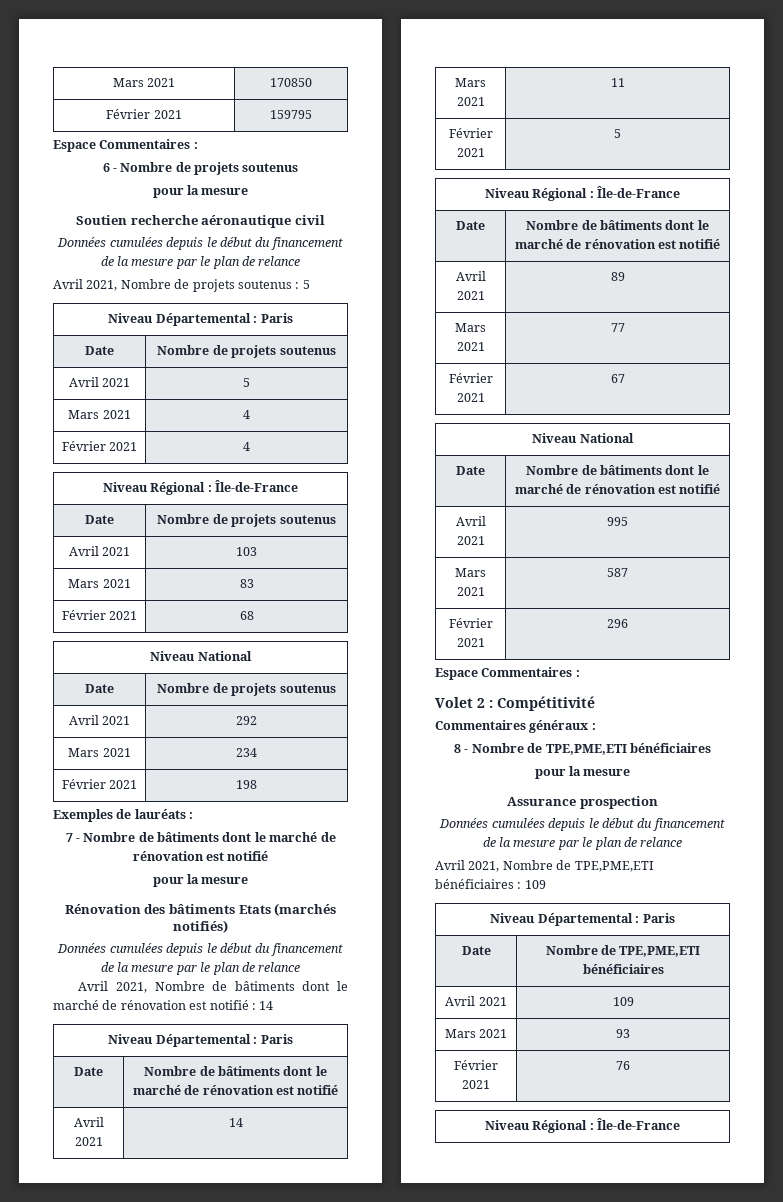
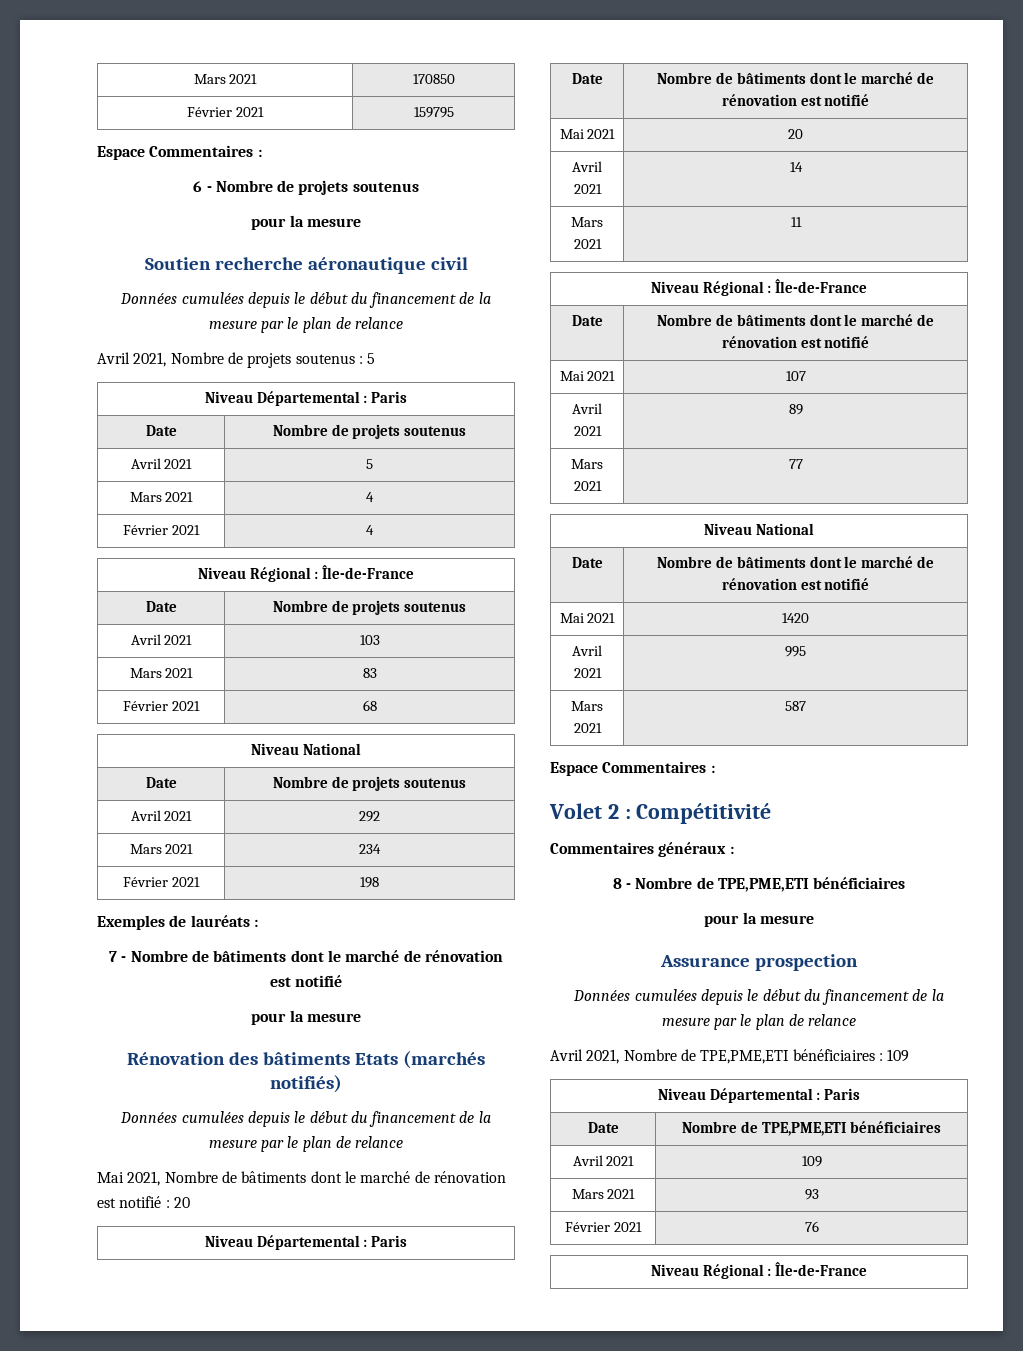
[78,981,109,991] Avril -> [97,1172,124,1183] Mai
[259,1001,274,1010] 14 -> [173,1197,190,1208] 20
(339, 1090) none -> [559,129,616,139] [788,129,803,139] // Mai 2021 | 20
[448,128,493,138] [456,148,485,157] [614,129,621,138] // Février 2021 | 5 -> (802, 222) none
(721, 244) none -> [559,371,616,381] [785,371,806,381] // Mai 2021 | 107
[448,373,493,383] [456,393,485,402] [610,374,625,383] // Février 2021 | 67 -> (803, 464) none
(721, 489) none -> [559,613,616,623] [782,613,809,623] // Mai 2021 | 1420
[448,618,493,628] [456,638,485,647] [607,619,628,628] // Février 2021 | 296 -> (806, 706) none

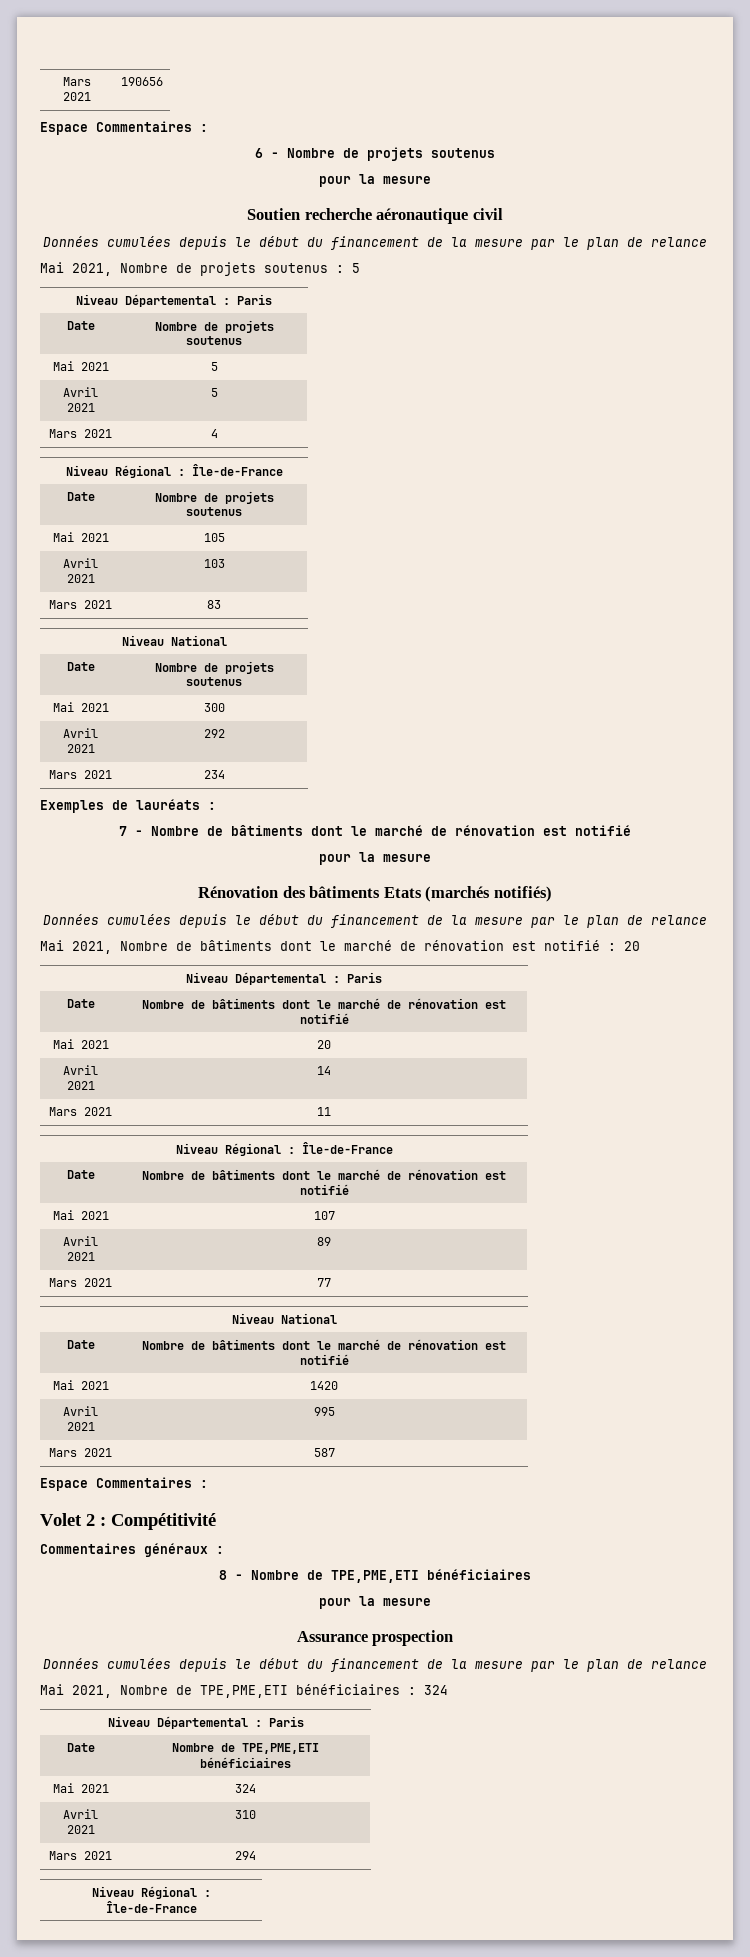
[193,74,258,84] [412,74,455,84] [187,107,264,117] [413,107,454,118] Mars 2021 | 170850 // Février 2021 | 159795 -> [63,77,91,86] [63,92,91,101] [120,77,163,86] Mars 2021 | 190656
[97,352,130,364] Avril -> [40,262,64,273] Mai
(467, 431) none -> [52,361,109,371] [210,362,218,371] // Mai 2021 | 5
[123,525,200,535] [366,525,374,535] // Février 2021 | 4 -> (218, 433) none
(467, 607) none -> [52,532,109,542] [203,533,225,542] // Mai 2021 | 105
[123,701,200,711] [362,700,377,711] // Février 2021 | 68 -> (221, 604) none
(467, 783) none -> [52,702,109,712] [203,703,225,712] // Mai 2021 | 300
[123,877,200,887] [360,877,379,888] // Février 2021 | 198 -> (225, 774) none
[550,1049,583,1061] Avril -> [40,1684,64,1695] Mai
[887,1049,910,1062] 109 -> [424,1685,448,1695] 324
[572,1155,635,1166] [801,1156,822,1167] [571,1189,636,1199] [804,1189,819,1200] [565,1222,642,1232] [804,1221,819,1232] // Avril 2021 | 109 // Mars 2021 | 93 // Février 2021 | 76 -> [52,1783,109,1793] [235,1784,256,1793] [63,1809,98,1819] [66,1825,95,1834] [235,1810,256,1819] [49,1851,112,1860] [235,1851,256,1860] // Mai 2021 | 324 // Avril 2021 | 310 // Mars 2021 | 294

